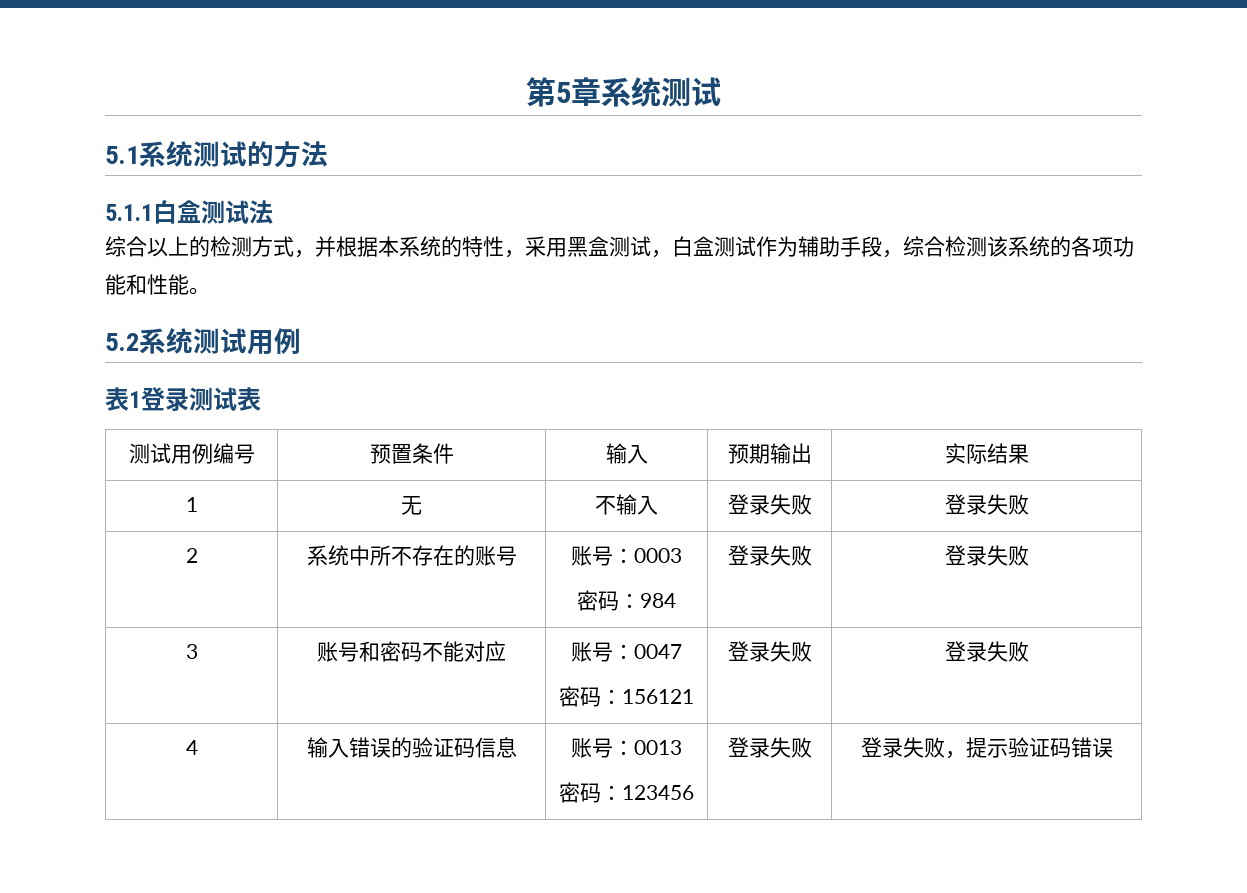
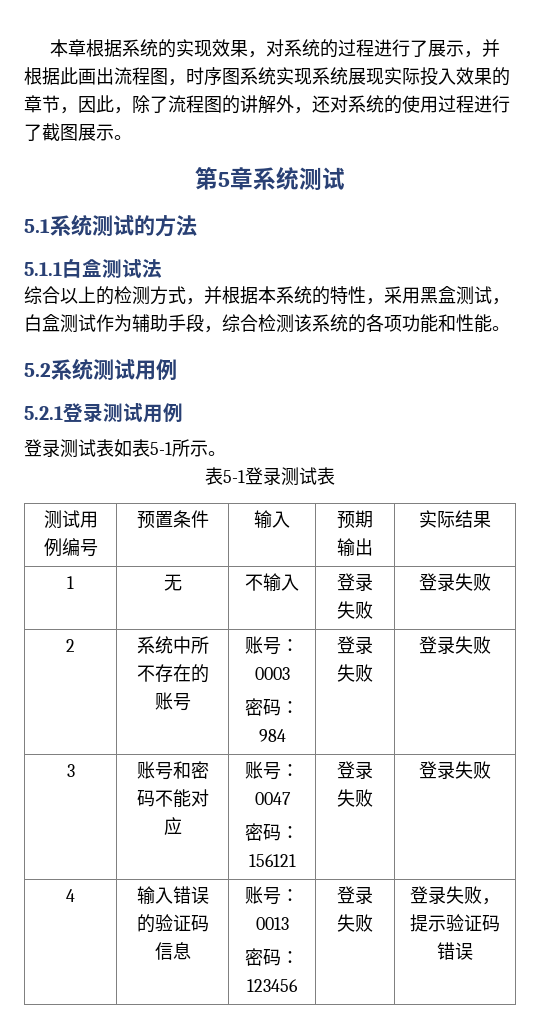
(526, 92) none -> [49,39,500,58] [24,67,510,86] [24,95,510,114] [24,123,132,141] 本章根据系统的实现效果，对系统的过程进行了展示，并根据此画出流程图，时序图系统实现系统展现实际投入效果的章节，因此，除了流程图的讲解外，还对系统的使用过程进行了截图展示。 //
[105,387,141,411] 表1 -> [24,403,183,423] [24,439,226,458] [205,467,245,485] 5.2.1登录测试用例 // 登录测试表如表5-1所示。 // 表5-1

